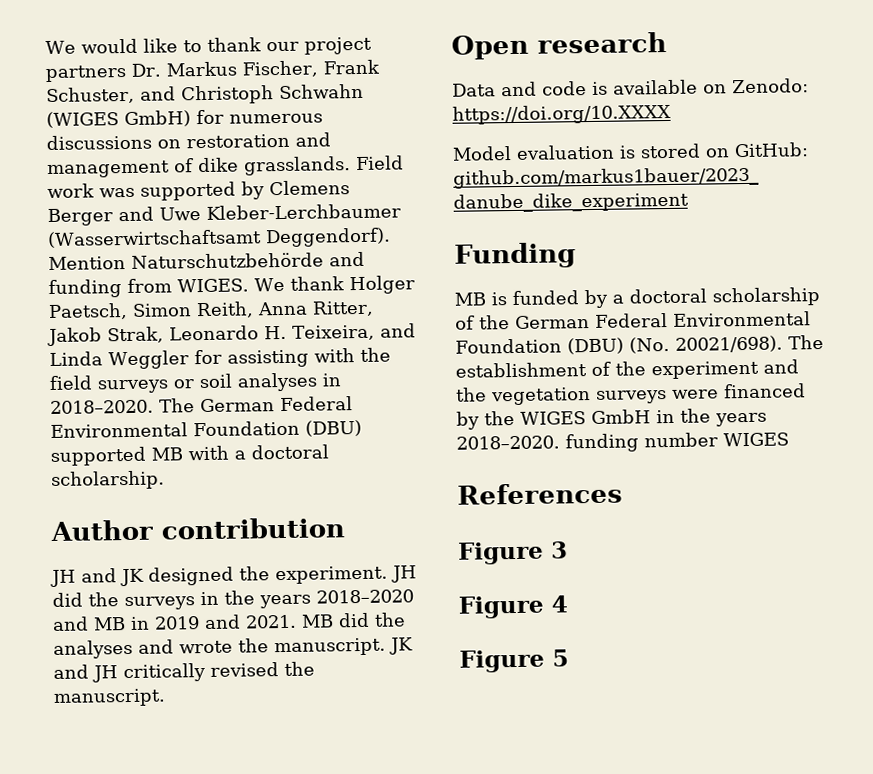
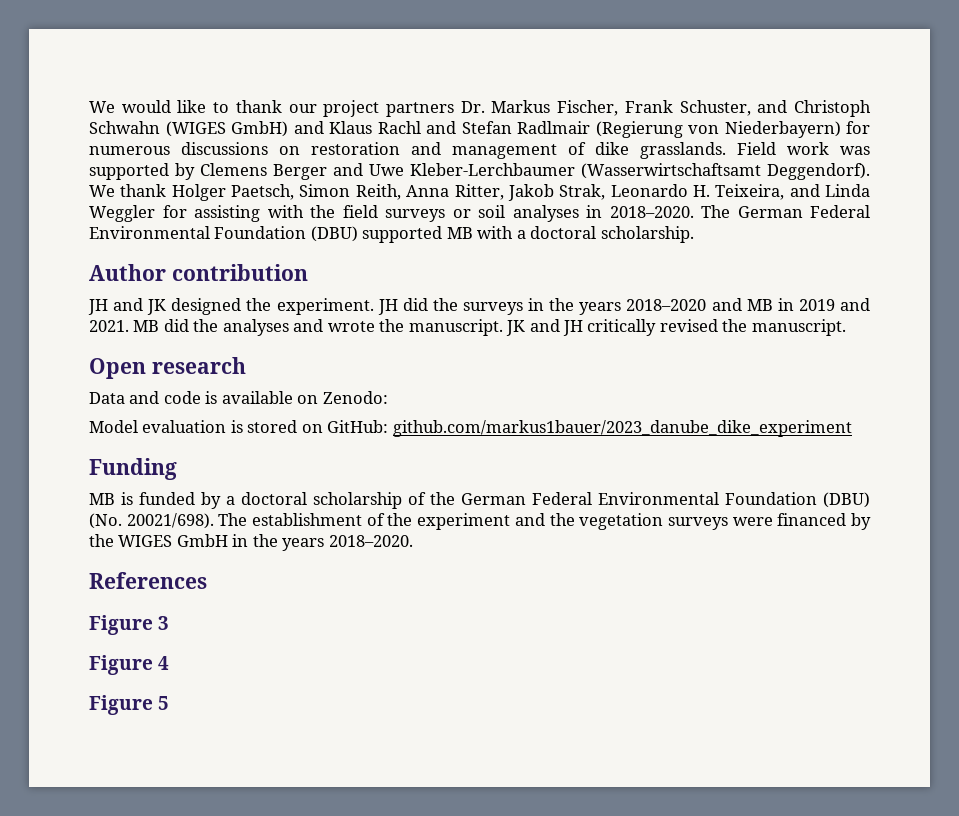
(191, 119) none -> [293,121,841,138] and Klaus Rachl and Stefan Radlmair (Regierung von Niederbayern)
[48,251,365,271] [48,278,249,298] Mention Naturschutzbehörde and funding from WIGES. -> (870, 171) none
[452,103,671,125] https://doi.org/10.XXXX -> (388, 397) none
[565,432,789,453] funding number WIGES -> (413, 541) none

